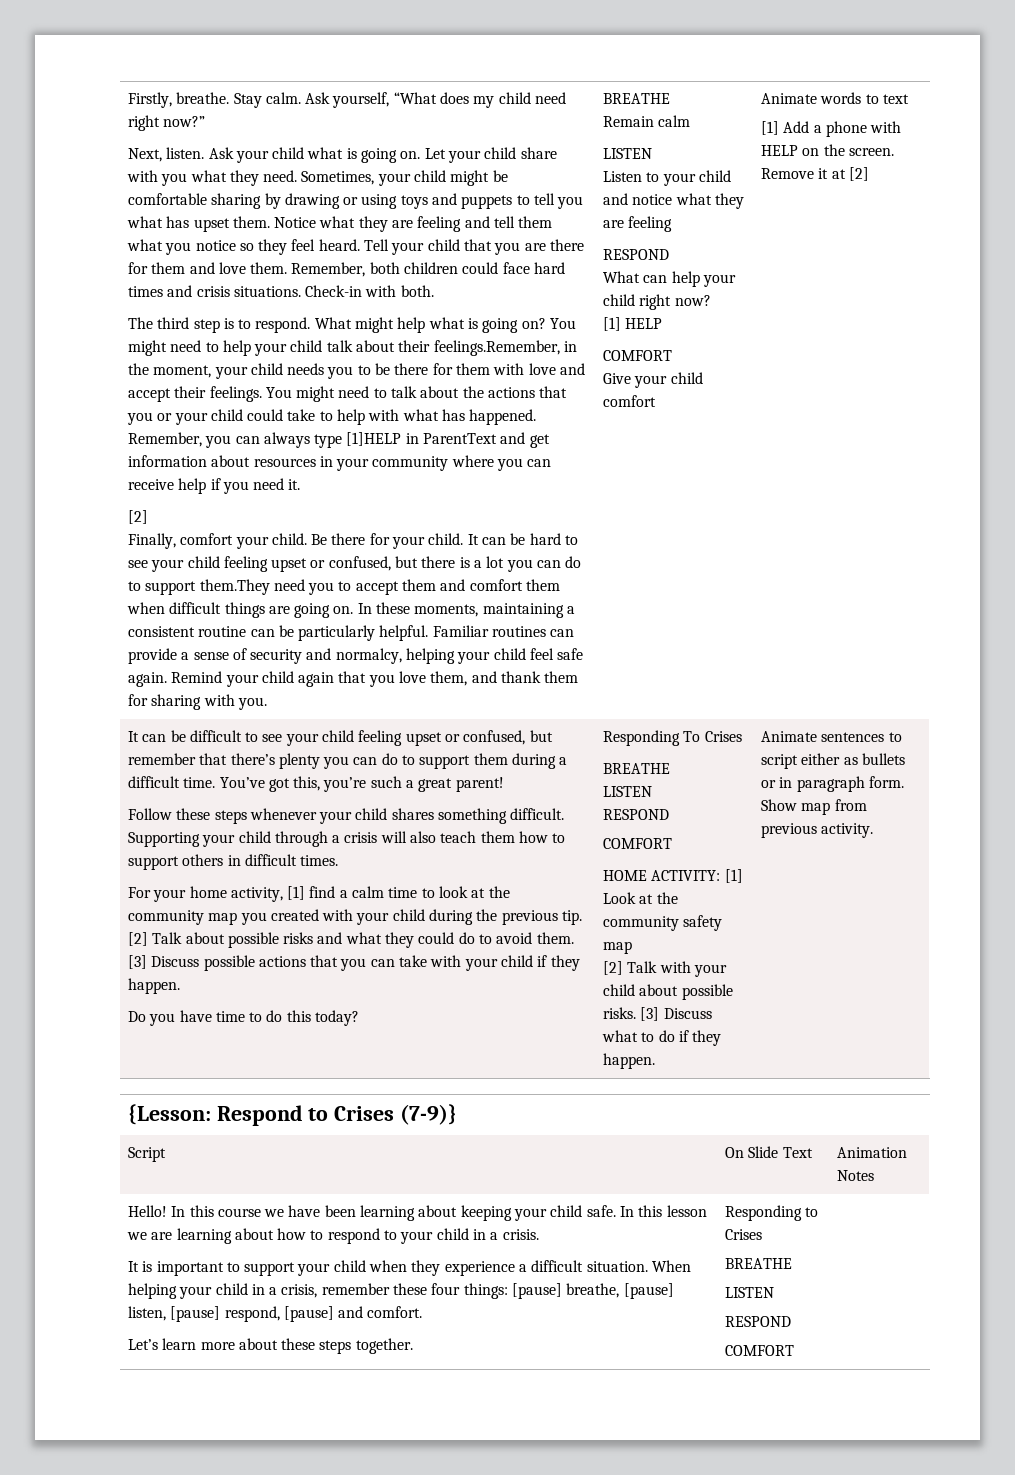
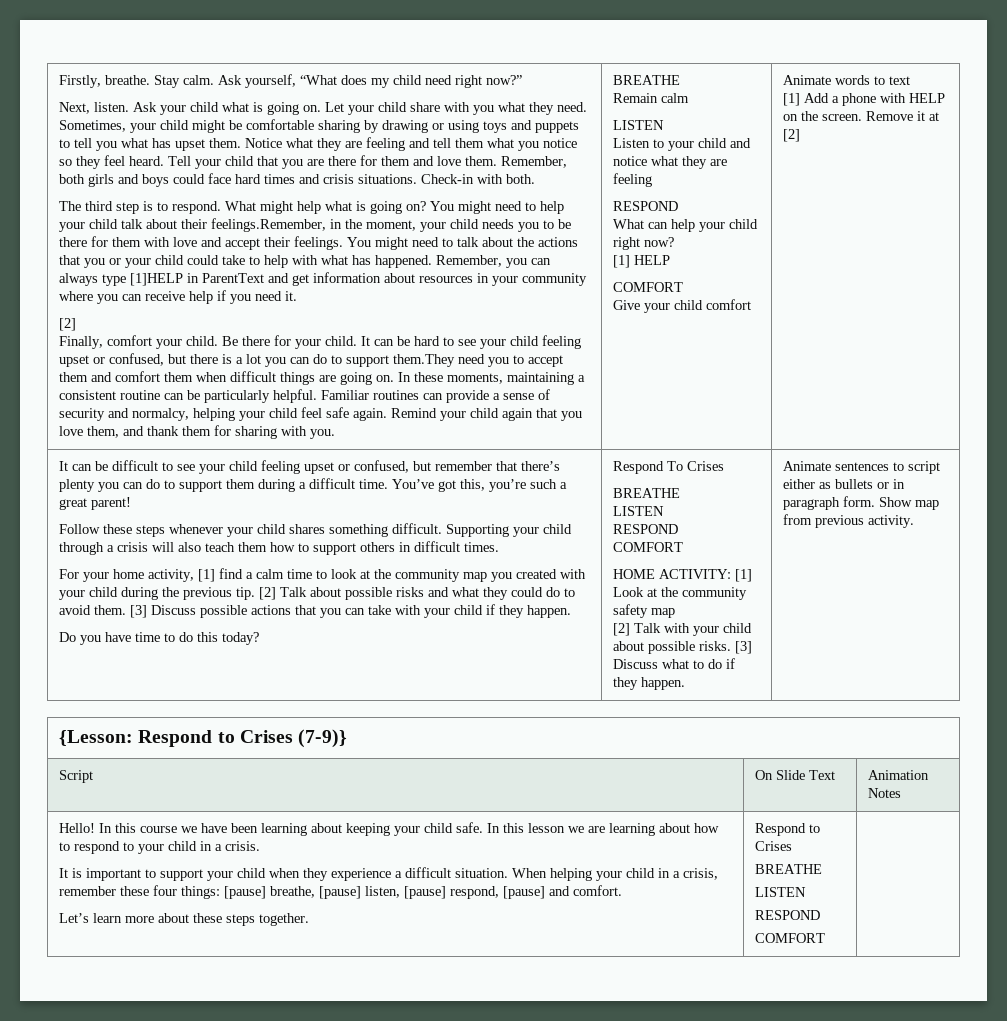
[404,262,459,274] children -> [87,174,169,187] girls and boys
[602,730,680,746] Responding -> [612,461,664,474] Respond
[724,1205,802,1221] Responding -> [754,823,806,836] Respond

